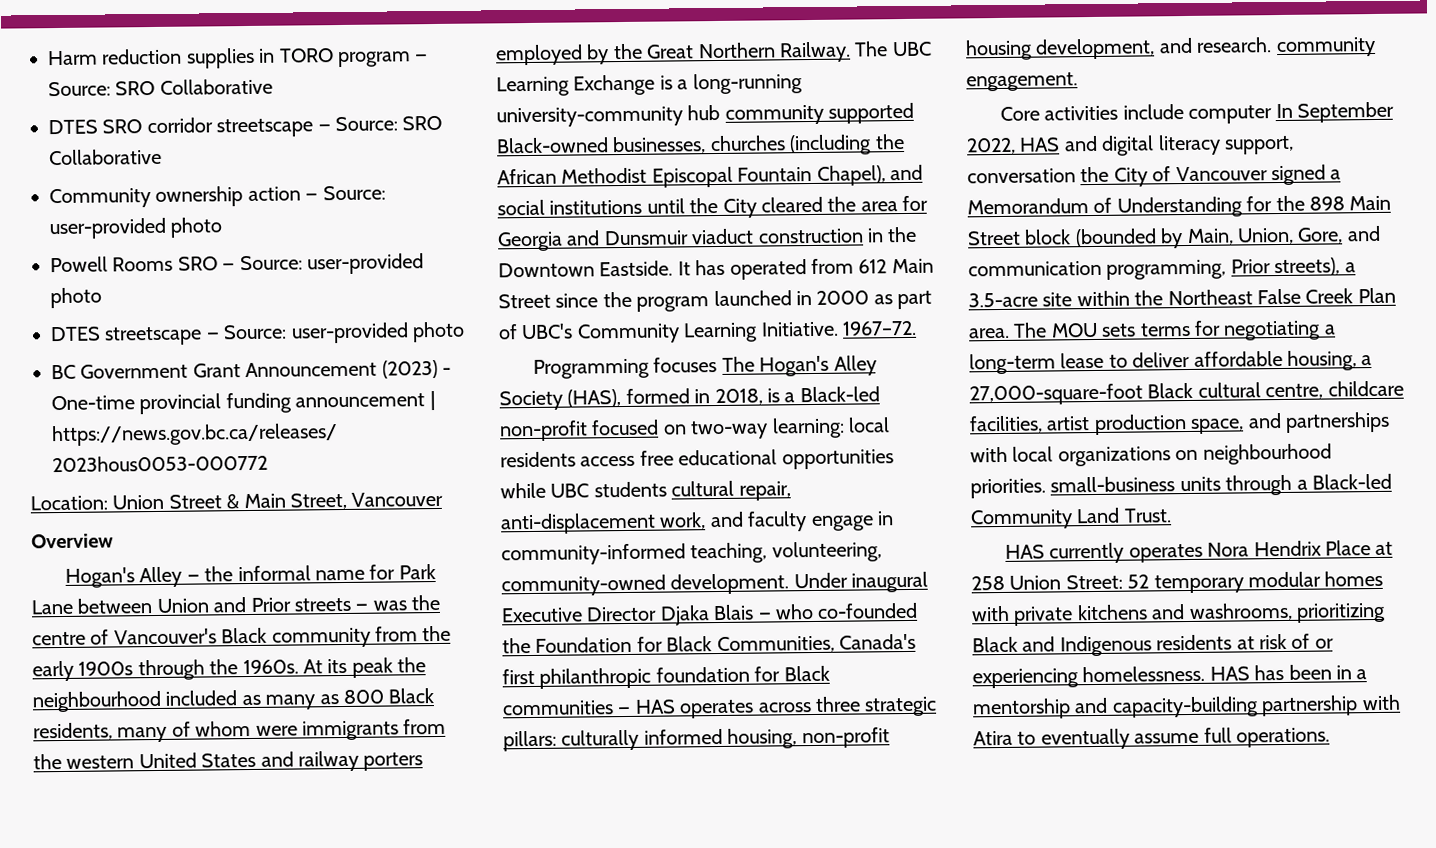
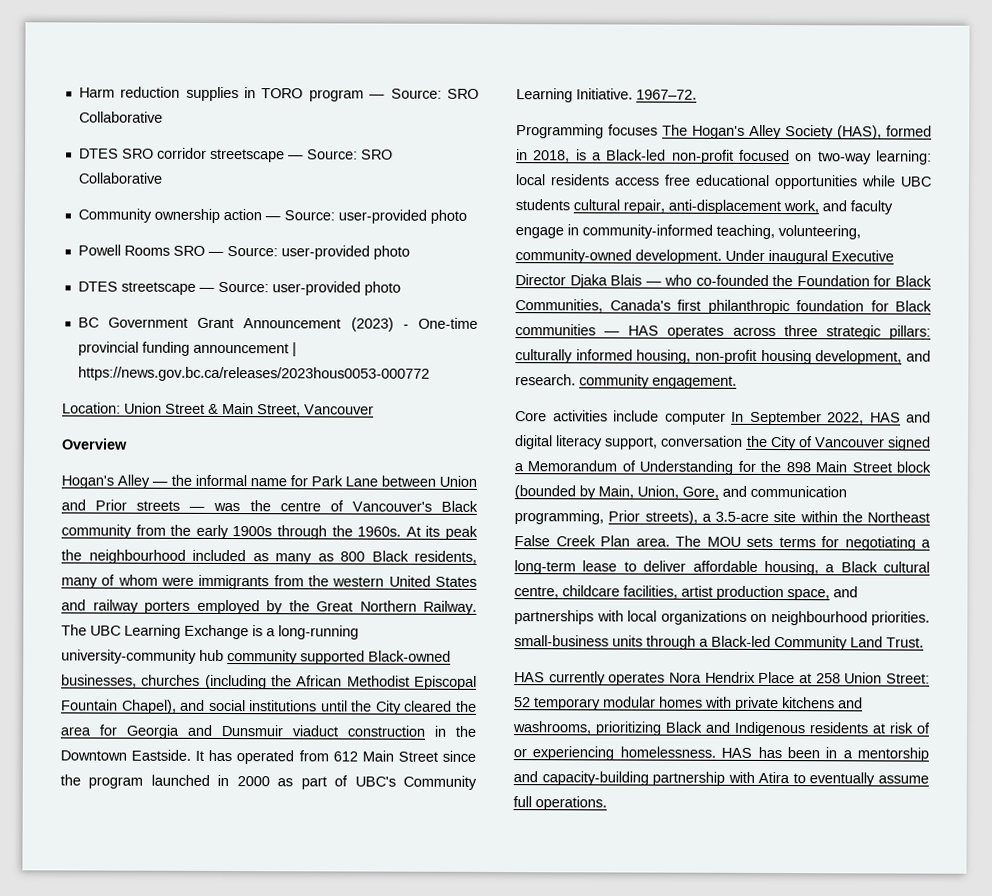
[969,383,1143,406] 27,000-square-foot -> (836, 568) none

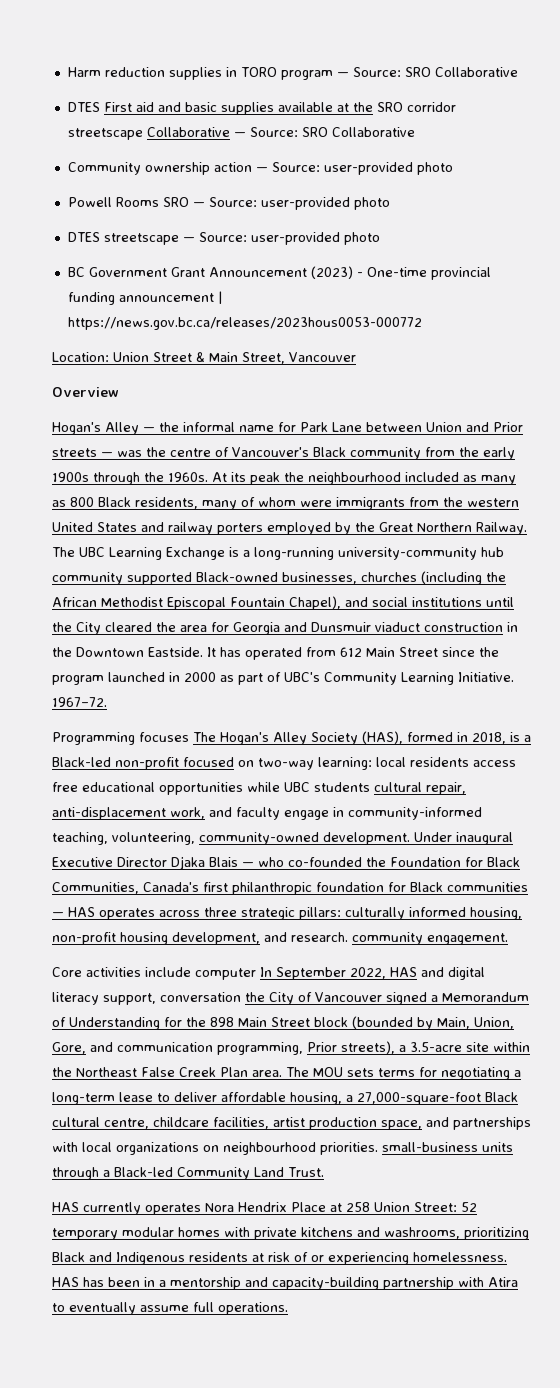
(119, 153) none -> [103,102,373,115] First aid and basic supplies available at the
(285, 155) none -> [146,127,230,137] Collaborative
(836, 568) none -> [357,1092,481,1105] 27,000-square-foot

